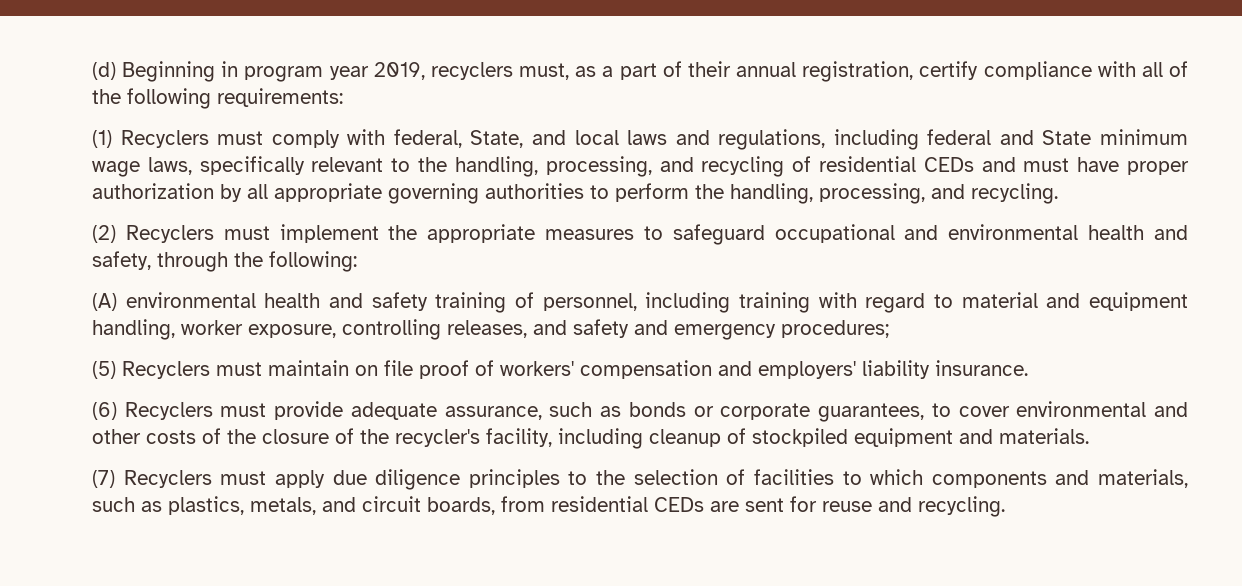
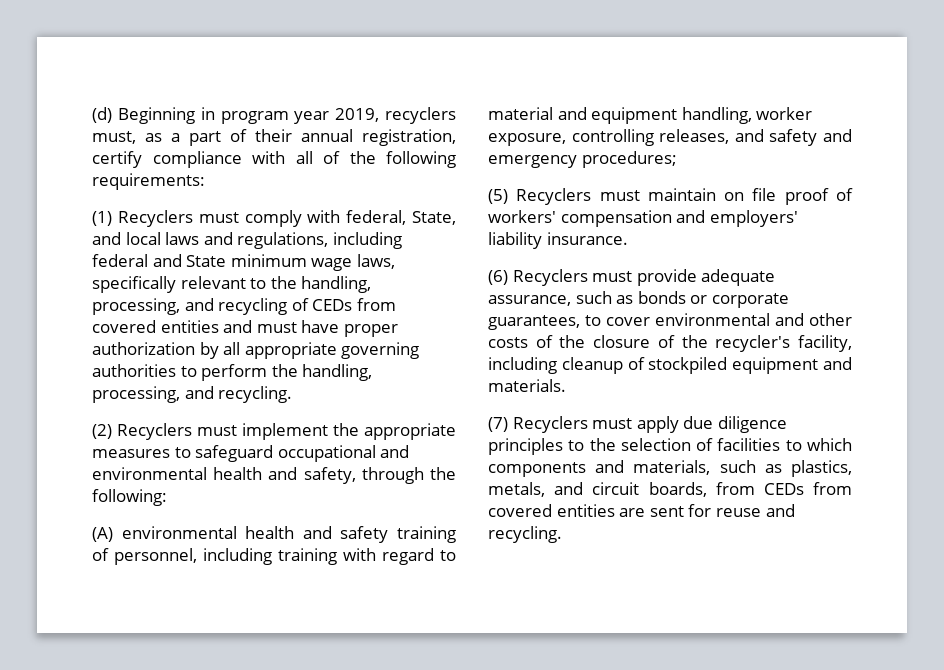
[818,156,974,172] residential CEDs -> [312,298,396,311] [92,320,219,333] CEDs from covered entities
[551,496,704,512] residential CEDs -> [763,482,852,495] [488,504,615,517] CEDs from covered entities

